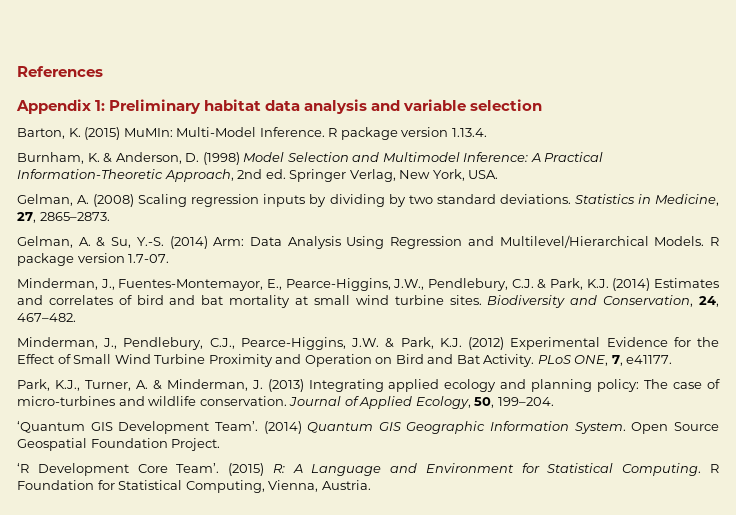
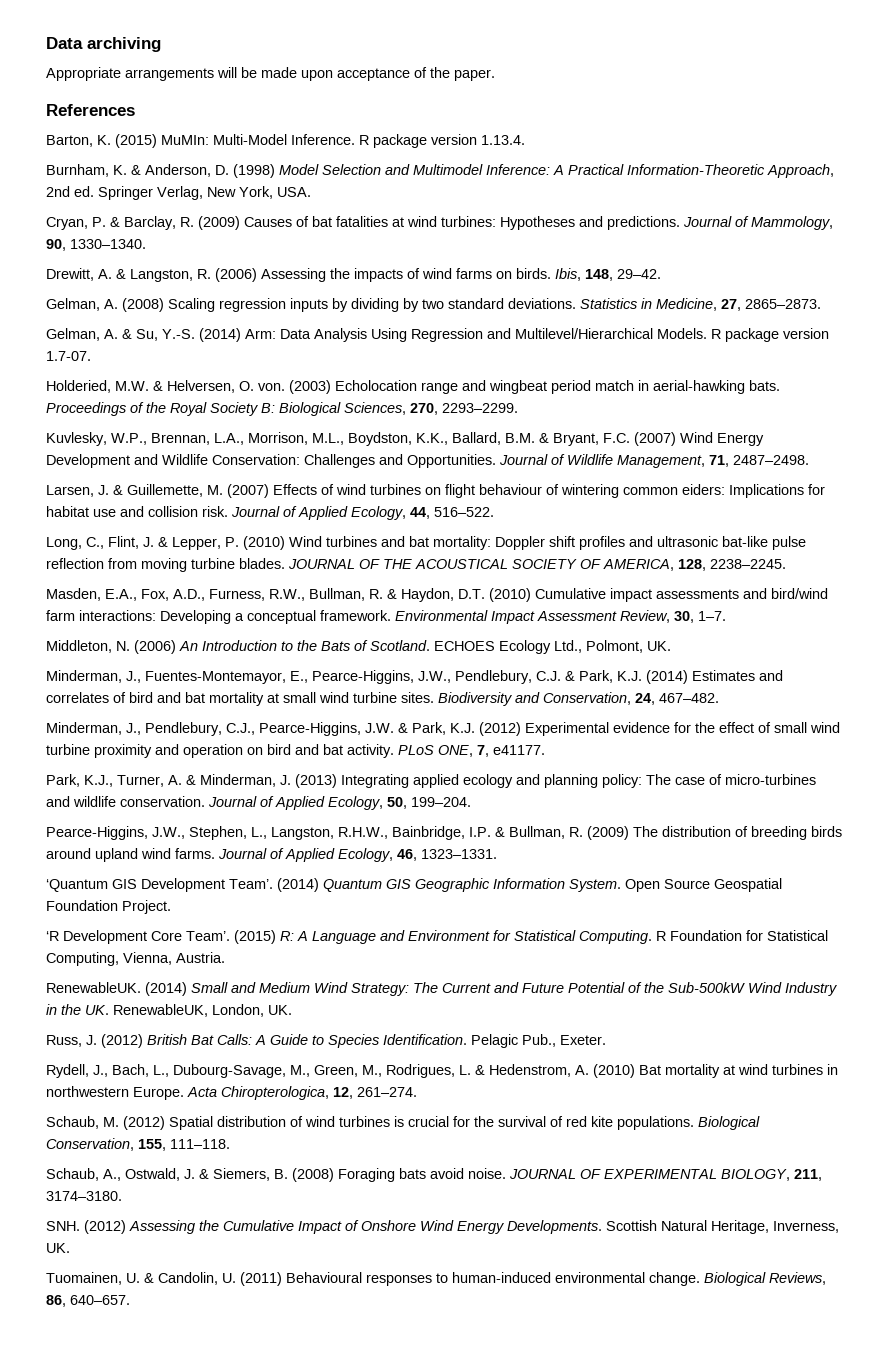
[17,66,103,77] [16,99,543,114] References // Appendix 1: Preliminary habitat data analysis and variable selection -> [46,37,161,52] [46,67,495,81] [46,104,135,116] Data archiving // Appropriate arrangements will be made upon acceptance of the paper. // References
(499, 174) none -> [46,216,833,230] [46,239,146,251] [46,268,661,282] // Cryan, P. & Barclay, R. (2009) Causes of bat fatalities at wind turbines: Hypotheses and predictions. Journal of Mammology, 90, 1330–1340. // Drewitt, A. & Langston, R. (2006) Assessing the impacts of wind farms on birds. Ibis, 148, 29–42.
(170, 258) none -> [46,380,780,394] [46,402,518,416] [46,432,764,446] [46,454,809,468] [46,484,825,498] [46,506,494,520] [46,536,806,550] [46,558,786,572] [46,588,828,602] [46,610,726,624] [46,640,671,654] // Holderied, M.W. & Helversen, O. von. (2003) Echolocation range and wingbeat period match in aerial-hawking bats. Proceedings of the Royal Society B: Biological Sciences, 270, 2293–2299. // Kuvlesky, W.P., Brennan, L.A., Morrison, M.L., Boydston, K.K., Ballard, B.M. & Bryant, F.C. (2007) Wind Energy Development and Wildlife Conservation: Challenges and Opportunities. Journal of Wildlife Management, 71, 2487–2498. // Larsen, J. & Guillemette, M. (2007) Effects of wind turbines on flight behaviour of wintering common eiders: Implications for habitat use and collision risk. Journal of Applied Ecology, 44, 516–522. // Long, C., Flint, J. & Lepper, P. (2010) Wind turbines and bat mortality: Doppler shift profiles and ultrasonic bat-like pulse reflection from moving turbine blades. JOURNAL OF THE ACOUSTICAL SOCIETY OF AMERICA, 128, 2238–2245. // Masden, E.A., Fox, A.D., Furness, R.W., Bullman, R. & Haydon, D.T. (2010) Cumulative impact assessments and bird/wind farm interactions: Developing a conceptual framework. Environmental Impact Assessment Review, 30, 1–7. // Middleton, N. (2006) An Introduction to the Bats of Scotland. ECHOES Ecology Ltd., Polmont, UK.
[606,337,720,347] [17,354,535,367] Evidence for the Effect of Small Wind Turbine Proximity and Operation on Bird and Bat Activity. -> [613,722,840,733] [46,744,394,758] evidence for the effect of small wind turbine proximity and operation on bird and bat activity.
(554, 401) none -> [46,826,842,840] [46,848,497,862] // Pearce-Higgins, J.W., Stephen, L., Langston, R.H.W., Bainbridge, I.P. & Bullman, R. (2009) The distribution of breeding birds around upland wind farms. Journal of Applied Ecology, 46, 1323–1331.
(371, 485) none -> [46,982,837,996] [46,1004,292,1017] [46,1034,606,1048] [46,1064,838,1078] [46,1086,417,1100] [46,1116,760,1130] [46,1138,230,1151] [46,1168,822,1182] [46,1191,122,1201] [46,1220,839,1234] [46,1243,70,1253] [46,1272,826,1286] [46,1295,130,1307] // RenewableUK. (2014) Small and Medium Wind Strategy: The Current and Future Potential of the Sub-500kW Wind Industry in the UK. RenewableUK, London, UK. // Russ, J. (2012) British Bat Calls: A Guide to Species Identification. Pelagic Pub., Exeter. // Rydell, J., Bach, L., Dubourg-Savage, M., Green, M., Rodrigues, L. & Hedenstrom, A. (2010) Bat mortality at wind turbines in northwestern Europe. Acta Chiropterologica, 12, 261–274. // Schaub, M. (2012) Spatial distribution of wind turbines is crucial for the survival of red kite populations. Biological Conservation, 155, 111–118. // Schaub, A., Ostwald, J. & Siemers, B. (2008) Foraging bats avoid noise. JOURNAL OF EXPERIMENTAL BIOLOGY, 211, 3174–3180. // SNH. (2012) Assessing the Cumulative Impact of Onshore Wind Energy Developments. Scottish Natural Heritage, Inverness, UK. // Tuomainen, U. & Candolin, U. (2011) Behavioural responses to human-induced environmental change. Biological Reviews, 86, 640–657.

